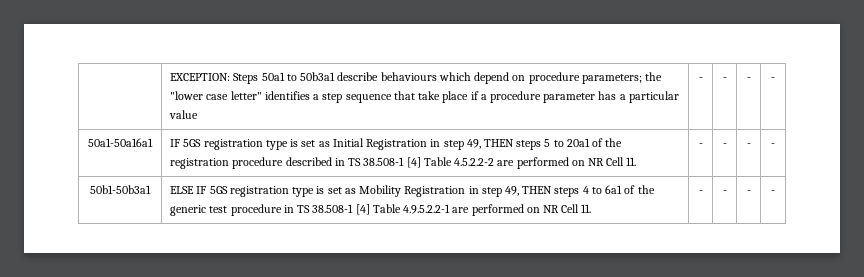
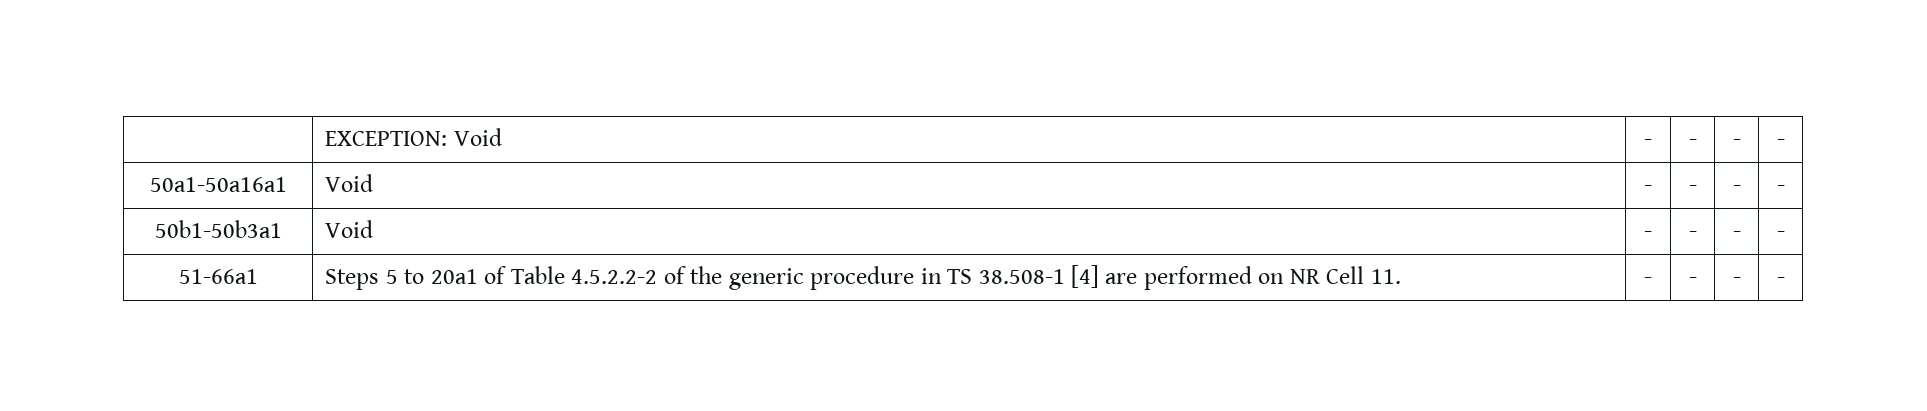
[233,72,662,84] [170,91,679,103] [169,110,199,119] Steps 50a1 to 50b3a1 describe behaviours which depend on procedure parameters; the "lower case letter" identifies a step sequence that take place if a procedure parameter has a particular value -> [453,128,502,146] Void
[170,138,623,150] [170,157,495,169] IF 5GS registration type is set as Initial Registration in step 49, THEN steps 5 to 20a1 of the registration procedure described in TS 38.508-1 [4] Table 4.5.2.2-2 -> [325,174,374,192] [1644,185,1652,192] [1688,185,1697,192] [1732,185,1741,192] [1776,185,1785,192] [154,220,282,238] [325,220,374,238] [1644,231,1652,238] [1688,231,1697,238] [1732,231,1741,238] [1776,231,1785,238] [178,269,258,284] [325,265,1099,290] Void | - | - | - | - // 50b1-50b3a1 | Void | - | - | - | - // 51-66a1 | Steps 5 to 20a1 of Table 4.5.2.2-2 of the generic procedure in TS 38.508-1 [4]
[90,185,151,194] [170,185,655,197] [170,204,592,216] [698,190,703,194] [722,190,727,194] [746,190,751,194] [771,190,775,194] // 50b1-50b3a1 | ELSE IF 5GS registration type is set as Mobility Registration in step 49, THEN steps 4 to 6a1 of the generic test procedure in TS 38.508-1 [4] Table 4.9.5.2.2-1 are performed on NR Cell 11. | - | - | - | - -> (1785, 280) none

